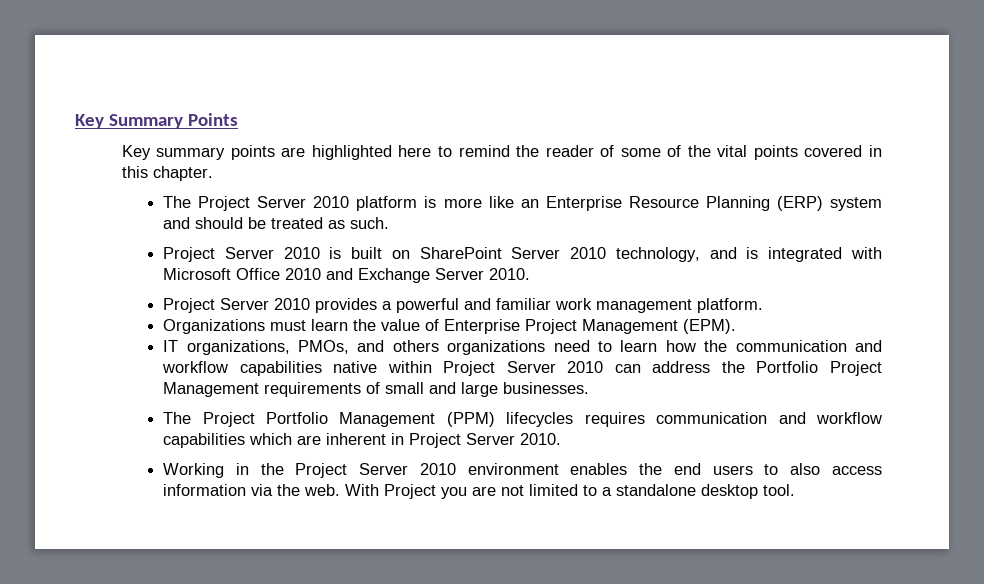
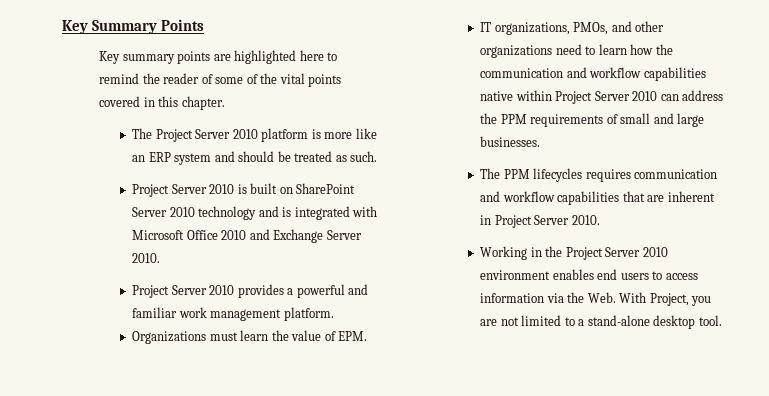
[545,196,823,211] Enterprise Resource Planning (ERP) -> [148,152,171,162] ERP
[615,247,700,262] technology, -> [198,206,257,220] technology
[444,319,737,334] Enterprise Project Management (EPM). -> [338,331,368,341] EPM.
[392,340,439,352] others -> [635,21,665,32] other
[756,361,883,376] [163,382,260,397] Portfolio Project Management -> [500,114,527,124] PPM
[202,412,495,427] Project Portfolio Management (PPM) -> [503,169,530,179] PPM
[249,433,293,445] which -> [622,191,645,202] that
[639,463,663,475] the -> (594, 274) none
[790,463,821,475] also -> (663, 275) none
[304,484,437,499] web. With Project -> [587,292,689,306] Web. With Project,
[616,484,697,496] standalone -> [587,315,650,326] stand-alone

